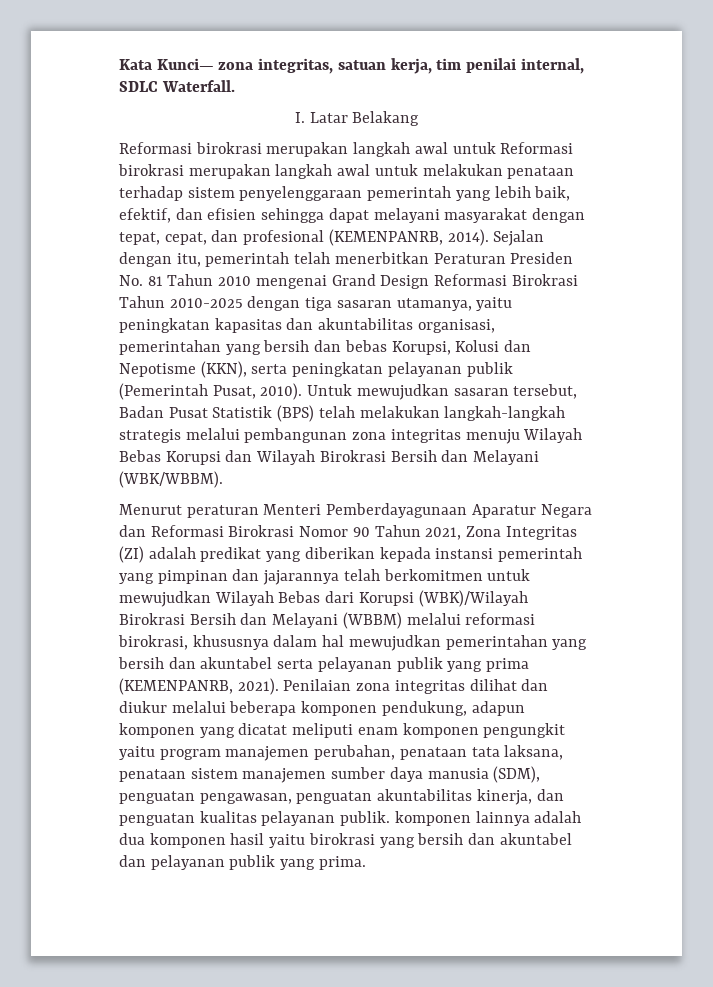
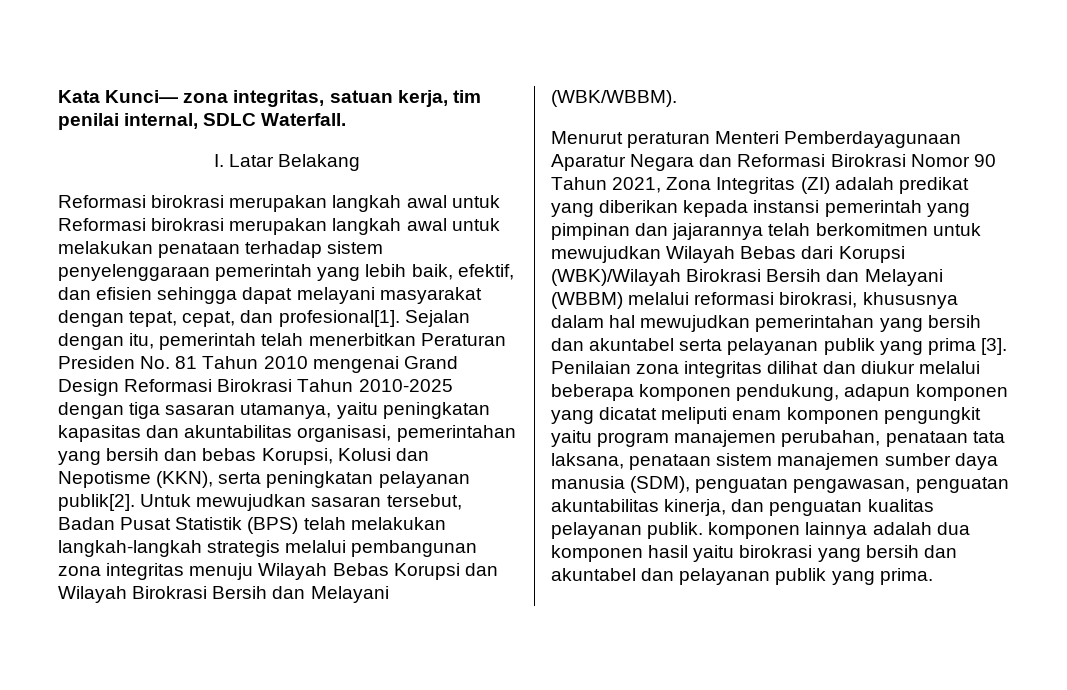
[243,229,489,246] profesional (KEMENPANRB, 2014). -> [278,310,400,327] profesional[1].
[466,362,513,377] [119,383,303,400] publik (Pemerintah Pusat, 2010). -> [58,494,135,511] publik[2].
[119,678,279,695] (KEMENPANRB, 2021). -> [980,338,1007,355] [3].

